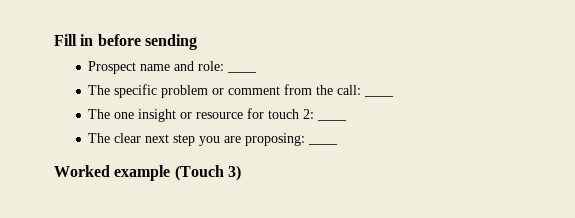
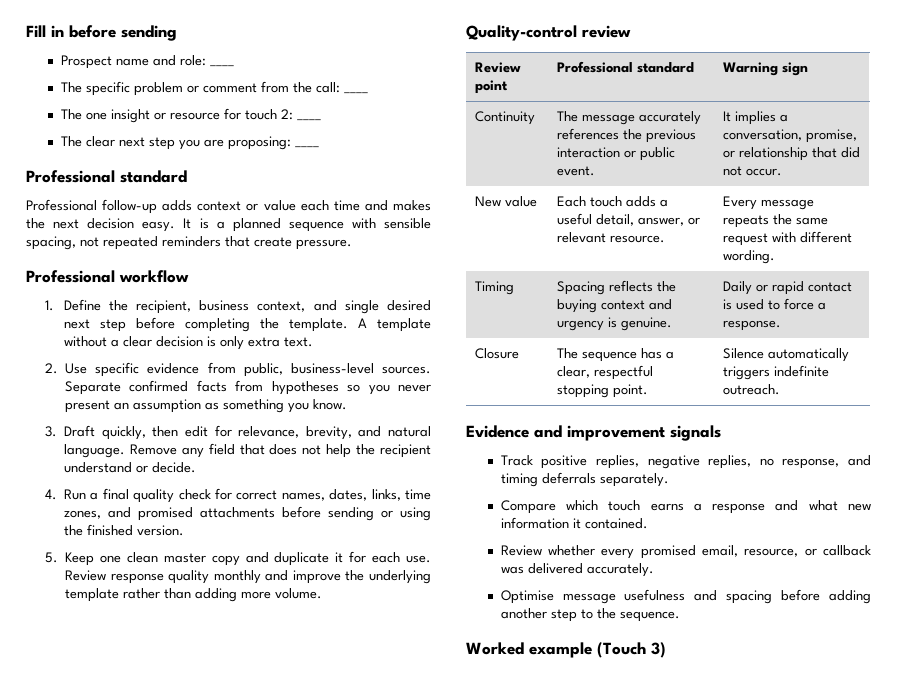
(339, 144) none -> [26,170,187,183] [26,199,431,214] [26,218,432,232] [26,236,352,250] [26,270,189,283] [44,299,432,314] [63,317,431,332] [63,336,313,350] [44,362,431,377] [65,380,432,395] [65,399,348,413] [44,425,432,440] [64,443,431,458] [64,462,197,473] [44,488,432,503] [64,506,431,521] [64,524,185,536] [44,551,432,566] [65,570,431,584] [65,588,323,602] [466,25,631,41] [475,62,522,73] [475,80,509,94] [557,61,695,73] [723,62,809,76] [475,111,536,125] [557,111,702,125] [557,128,697,143] [557,147,676,161] [557,166,596,176] [723,111,789,125] [723,129,858,143] [723,147,861,161] [723,166,783,176] [475,196,538,207] [557,196,669,207] [557,213,701,226] [557,232,666,243] [723,196,815,210] [723,214,829,228] [723,231,853,246] [723,250,776,264] [475,281,515,295] [557,280,677,295] [557,299,673,313] [557,317,673,331] [723,281,853,295] [723,298,827,310] [723,320,782,331] [475,348,520,359] [557,348,675,362] [557,365,654,380] [557,384,649,398] [723,348,850,362] [723,365,830,380] [723,384,781,395] [466,425,721,441] [500,455,871,469] [500,472,669,487] [500,500,871,514] [500,517,648,529] [500,545,871,559] [500,563,654,577] [500,589,871,604] [500,608,680,622] // Professional standard // Professional follow-up adds context or value each time and makes the next decision easy. It is a planned sequence with sensible spacing, not repeated reminders that create pressure. // Professional workflow // 1. Define the recipient, business context, and single desired next step before completing the template. A template without a clear decision is only extra text. // 2. Use specific evidence from public, business-level sources. Separate confirmed facts from hypotheses so you never present an assumption as something you know. // 3. Draft quickly, then edit for relevance, brevity, and natural language. Remove any field that does not help the recipient understand or decide. // 4. Run a final quality check for correct names, dates, links, time zones, and promised attachments before sending or using the finished version. // 5. Keep one clean master copy and duplicate it for each use. Review response quality monthly and improve the underlying template rather than adding more volume. // Quality-control review // Review point | Professional standard | Warning sign // Continuity | The message accurately references the previous interaction or public event. | It implies a conversation, promise, or relationship that did not occur. // New value | Each touch adds a useful detail, answer, or relevant resource. | Every message repeats the same request with different wording. // Timing | Spacing reflects the buying context and urgency is genuine. | Daily or rapid contact is used to force a response. // Closure | The sequence has a clear, respectful stopping point. | Silence automatically triggers indefinite outreach. // Evidence and improvement signals // Track positive replies, negative replies, no response, and timing deferrals separately. // Compare which touch earns a response and what new information it contained. // Review whether every promised email, resource, or callback was delivered accurately. // Optimise message usefulness and spacing before adding another step to the sequence.

